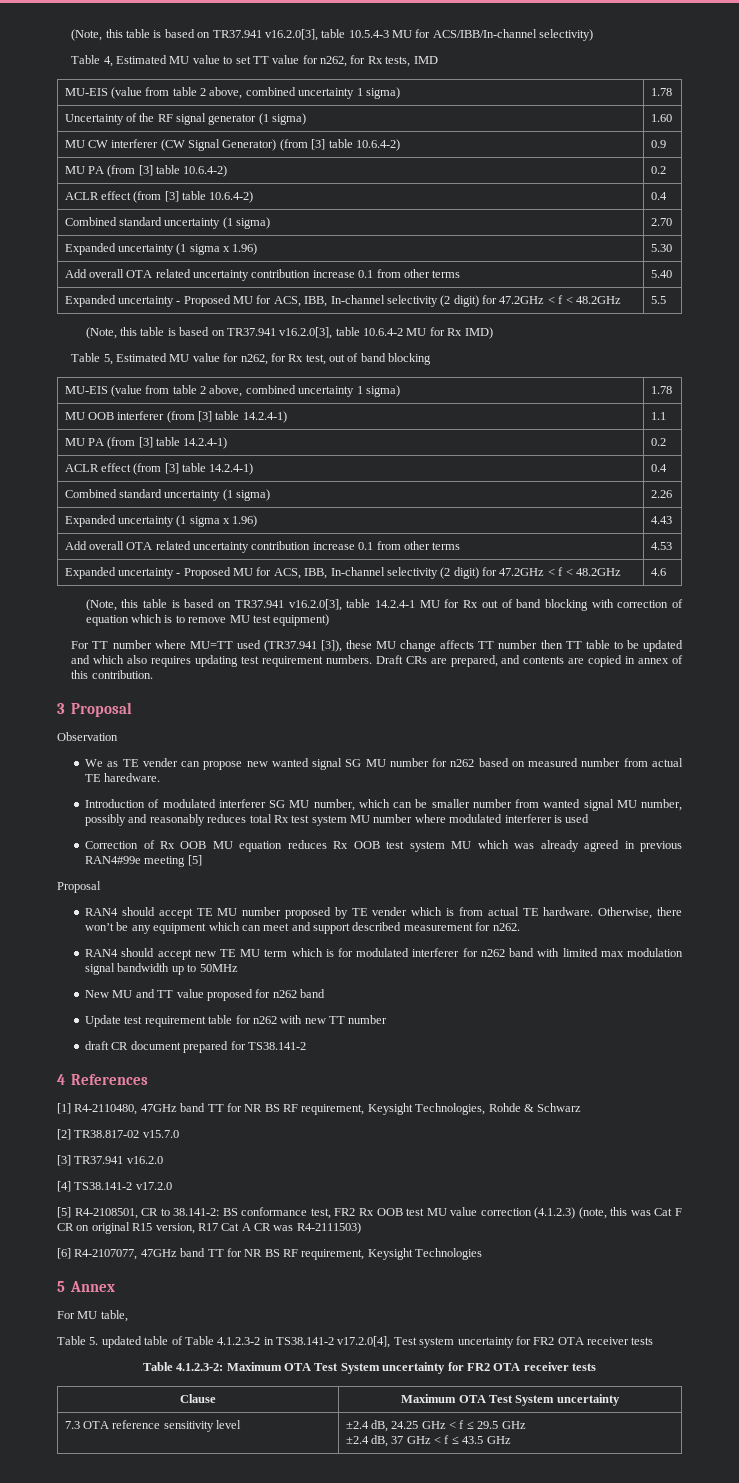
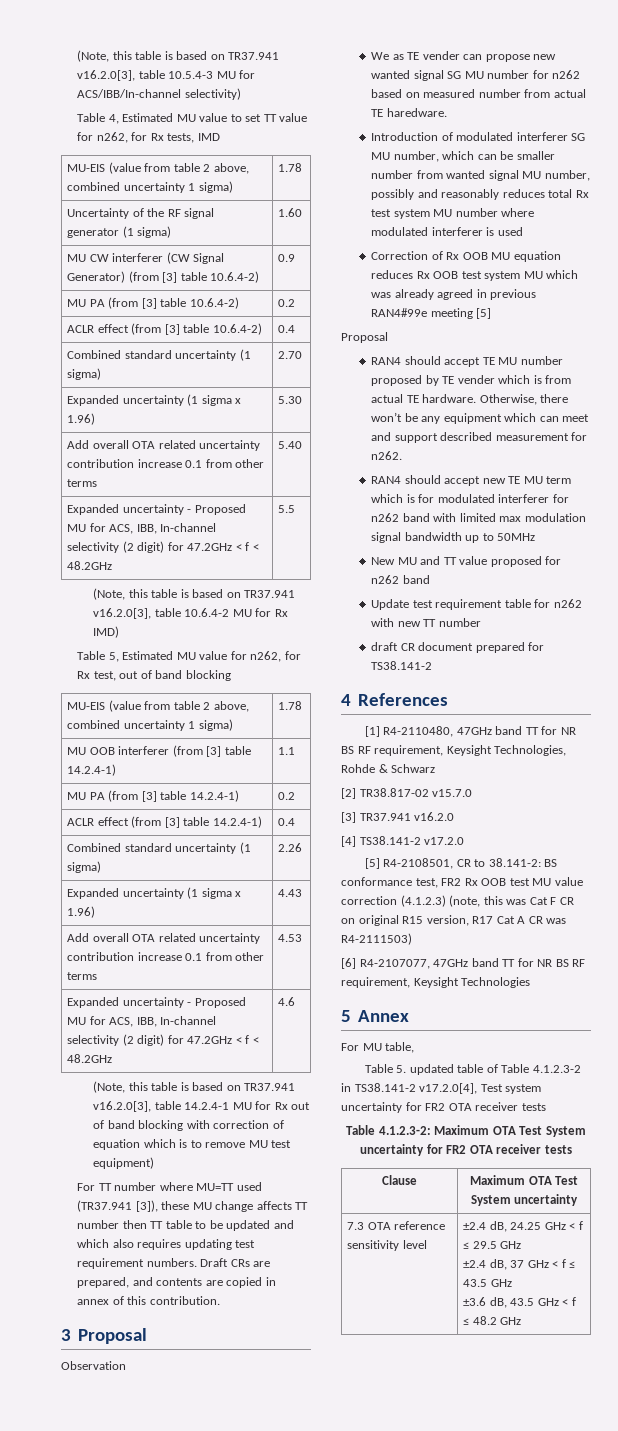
(511, 1440) none -> [463,1297,576,1308] [463,1316,522,1325] // ±3.6 dB, 43.5 GHz < f ≤ 48.2 GHz

